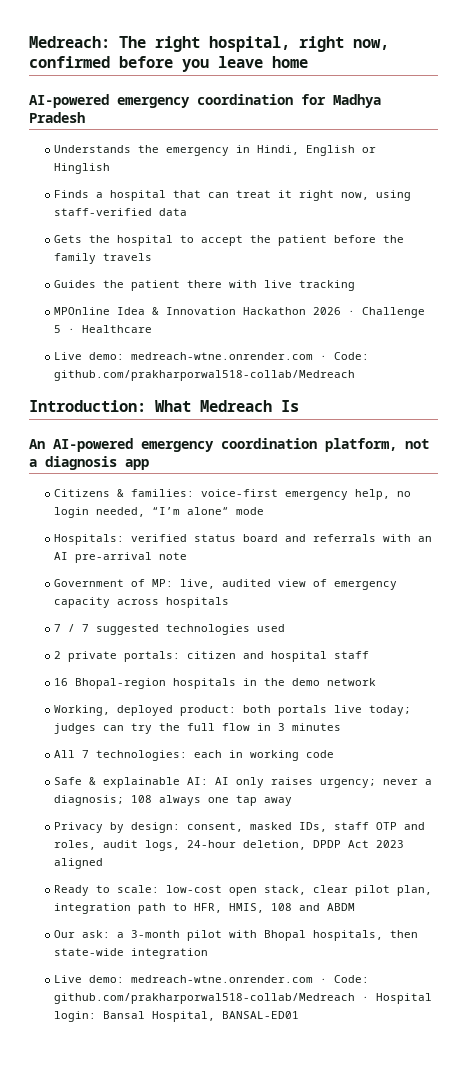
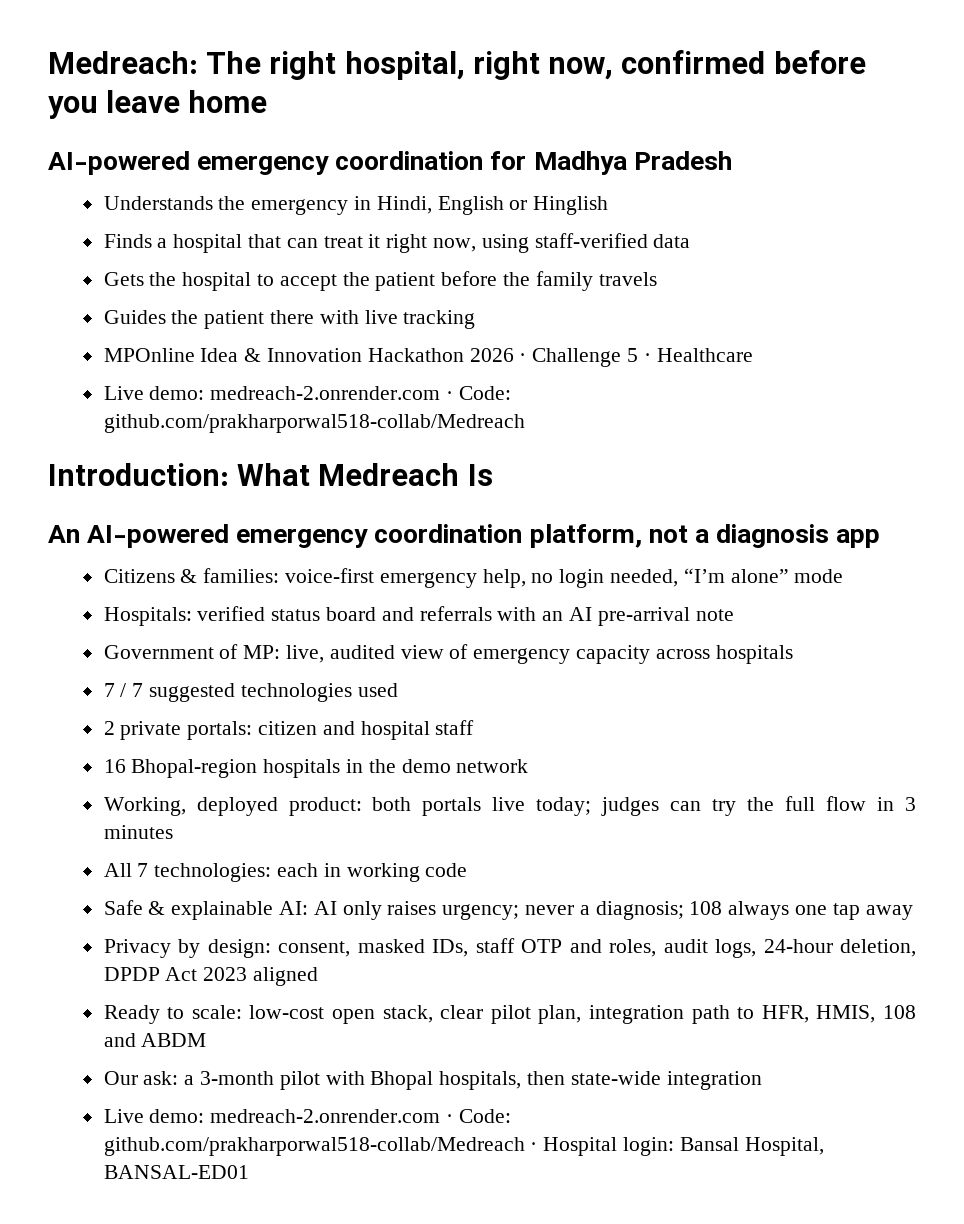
[131,352,314,360] medreach-wtne.onrender.com -> [210,386,441,400] medreach-2.onrender.com
[131,975,314,983] medreach-wtne.onrender.com -> [210,1109,441,1123] medreach-2.onrender.com

